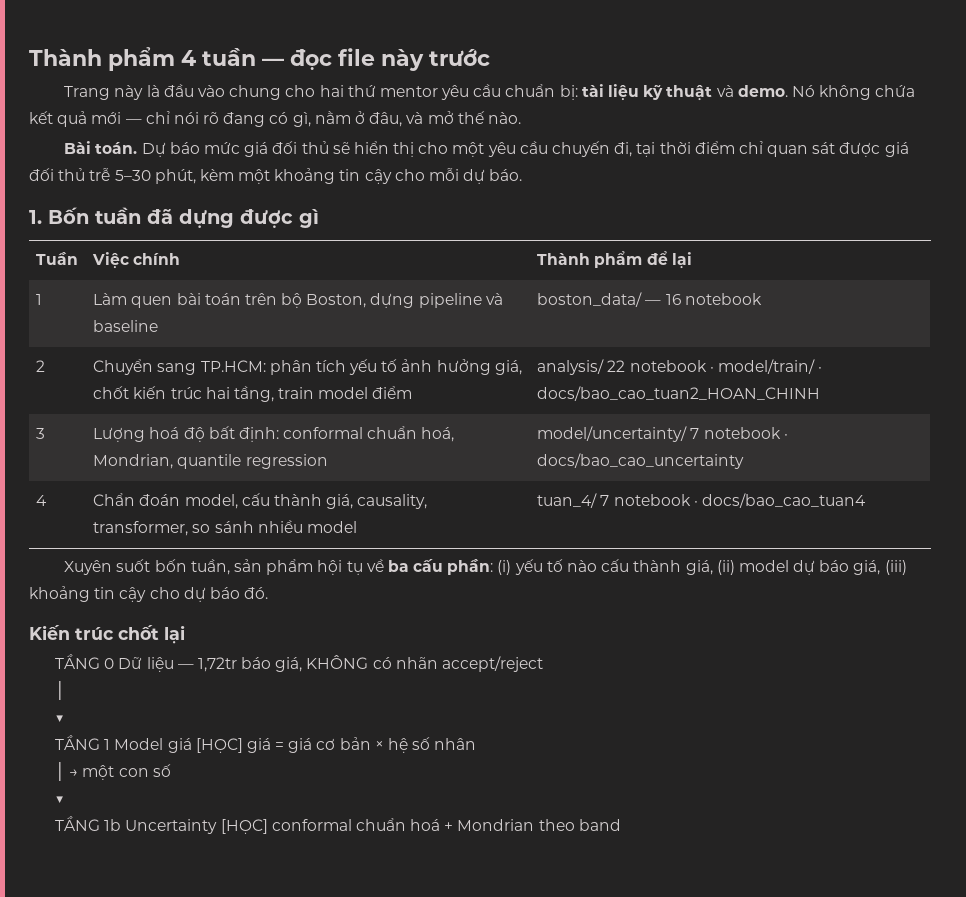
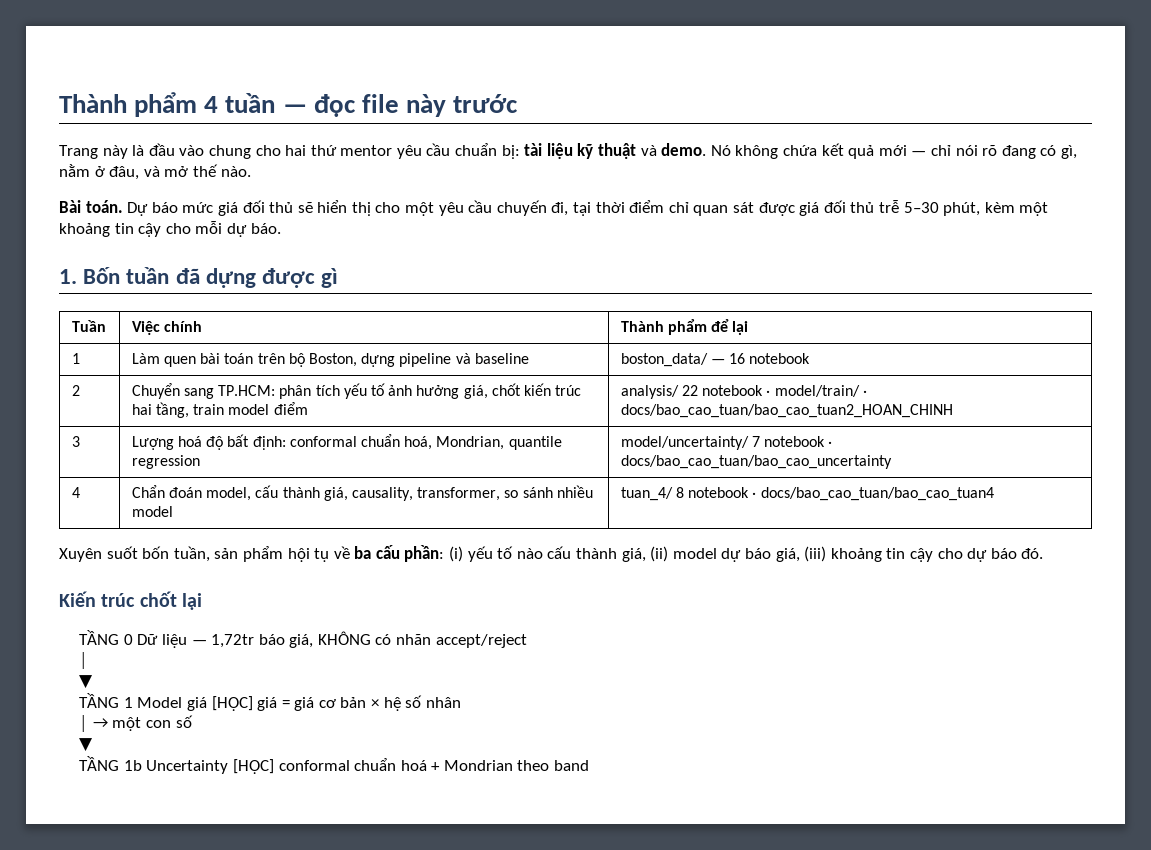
[537,386,821,401] docs/bao_cao_tuan2_HOAN_CHINH -> [620,404,953,418] docs/bao_cao_tuan/bao_cao_tuan2_HOAN_CHINH
[537,453,745,469] docs/bao_cao_uncertainty -> [620,455,892,469] docs/bao_cao_tuan/bao_cao_uncertainty
[600,493,866,508] 7 notebook · docs/bao_cao_tuan4 -> [676,487,994,501] 8 notebook · docs/bao_cao_tuan/bao_cao_tuan4

